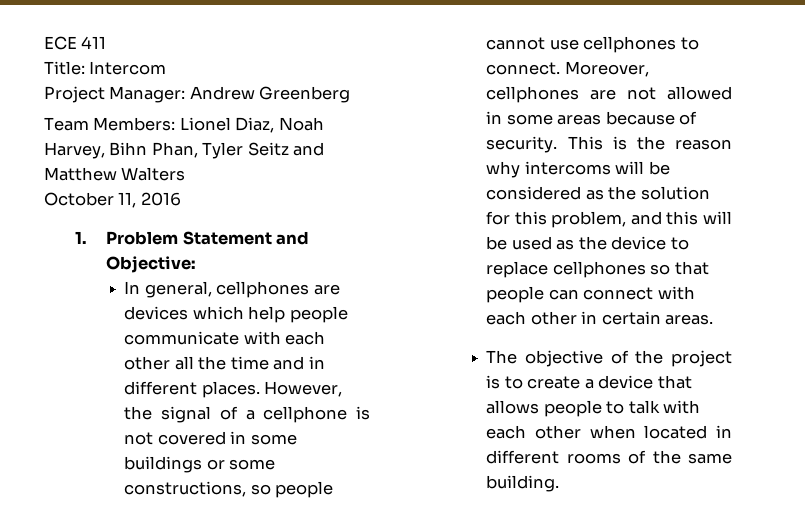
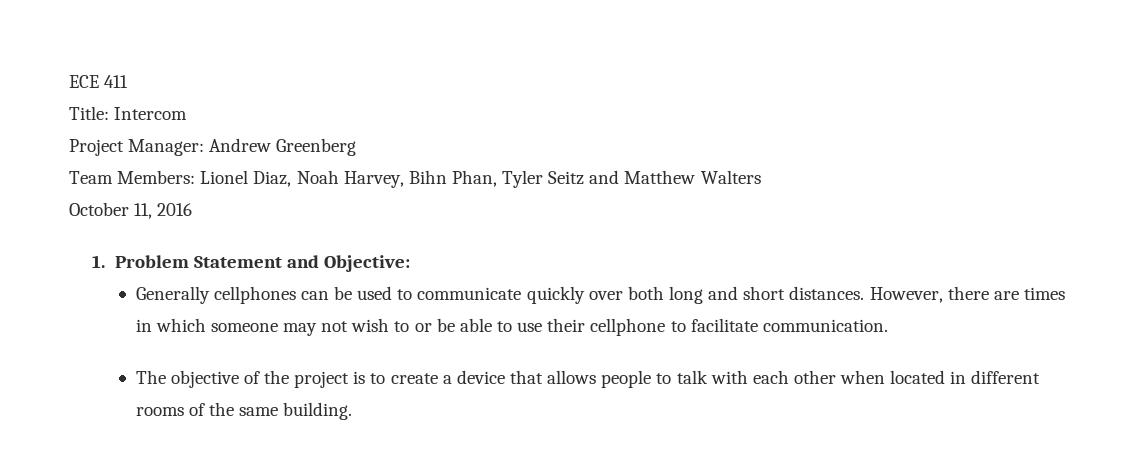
[124,281,340,298] [124,306,348,323] [124,331,326,345] [124,356,325,370] [124,381,343,398] [124,406,370,423] [124,431,297,445] [124,456,276,473] [124,481,334,498] [486,36,699,53] [486,61,649,77] [486,86,732,103] [486,111,698,125] [486,136,732,153] [486,161,670,178] [486,186,710,200] [486,211,732,228] [486,236,689,250] [486,261,709,278] [486,286,695,303] [486,311,714,325] In general, cellphones are devices which help people communicate with each other all the time and in different places. However, the signal of a cellphone is not covered in some buildings or some constructions, so people cannot use cellphones to connect. Moreover, cellphones are not allowed in some areas because of security. This is the reason why intercoms will be considered as the solution for this problem, and this will be used as the device to replace cellphones so that people can connect with each other in certain areas. -> [135,286,1065,304] [135,318,888,336] Generally cellphones can be used to communicate quickly over both long and short distances. However, there are times in which someone may not wish to or be able to use their cellphone to facilitate communication.

